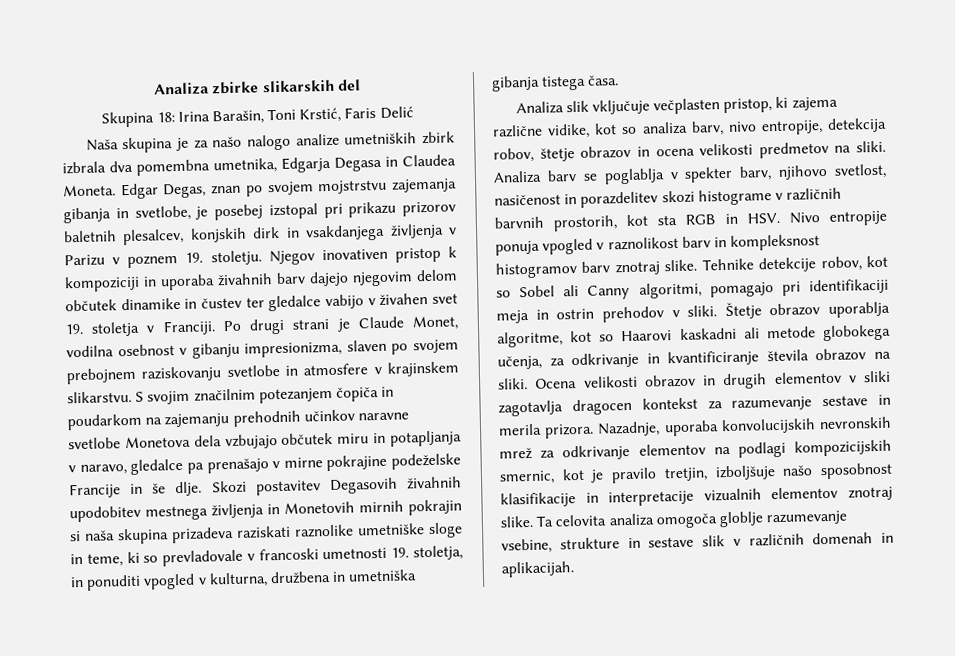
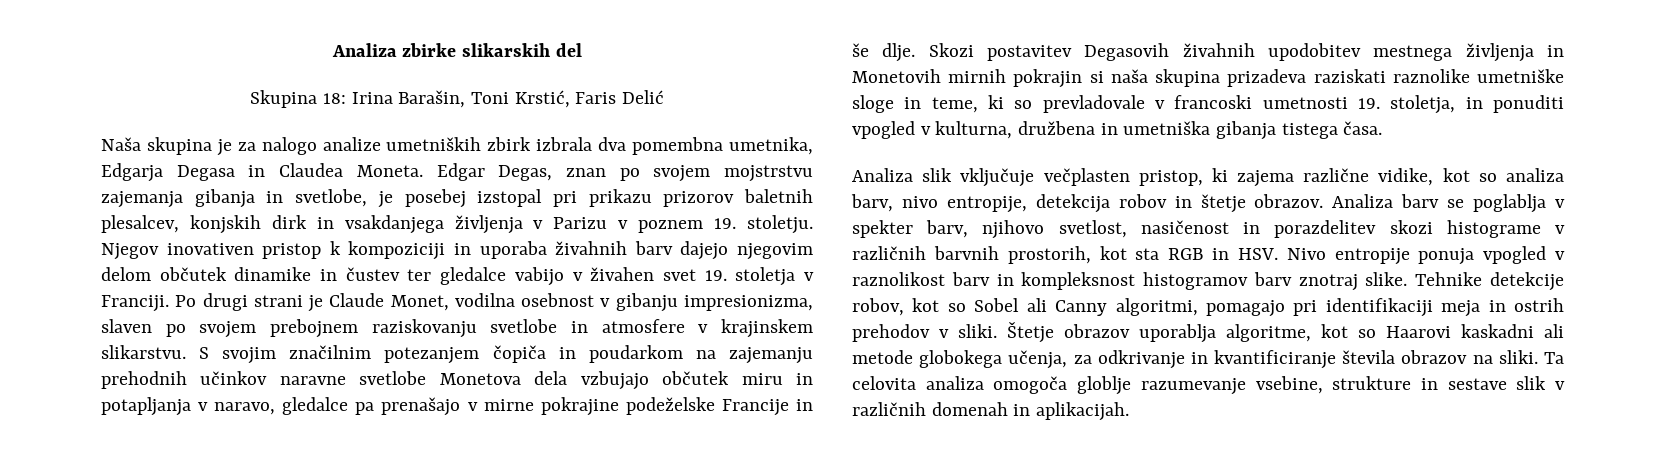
[212,136,243,148] našo -> (256, 146) none
[493,140,886,163] robov, štetje obrazov in ocena velikosti predmetov na sliki. -> [1118,194,1324,213] robov in štetje obrazov.
[556,308,595,320] ostrin -> [1514,298,1564,312] ostrih
[535,370,891,390] [498,394,891,417] [498,416,892,439] [499,439,892,461] [499,462,893,485] [500,486,893,508] [500,515,534,528] Ocena velikosti obrazov in drugih elementov v sliki zagotavlja dragocen kontekst za razumevanje sestave in merila prizora. Nazadnje, uporaba konvolucijskih nevronskih mrež za odkrivanje elementov na podlagi kompozicijskih smernic, kot je pravilo tretjin, izboljšuje našo sposobnost klasifikacije in interpretacije vizualnih elementov znotraj slike. -> (1538, 357) none

